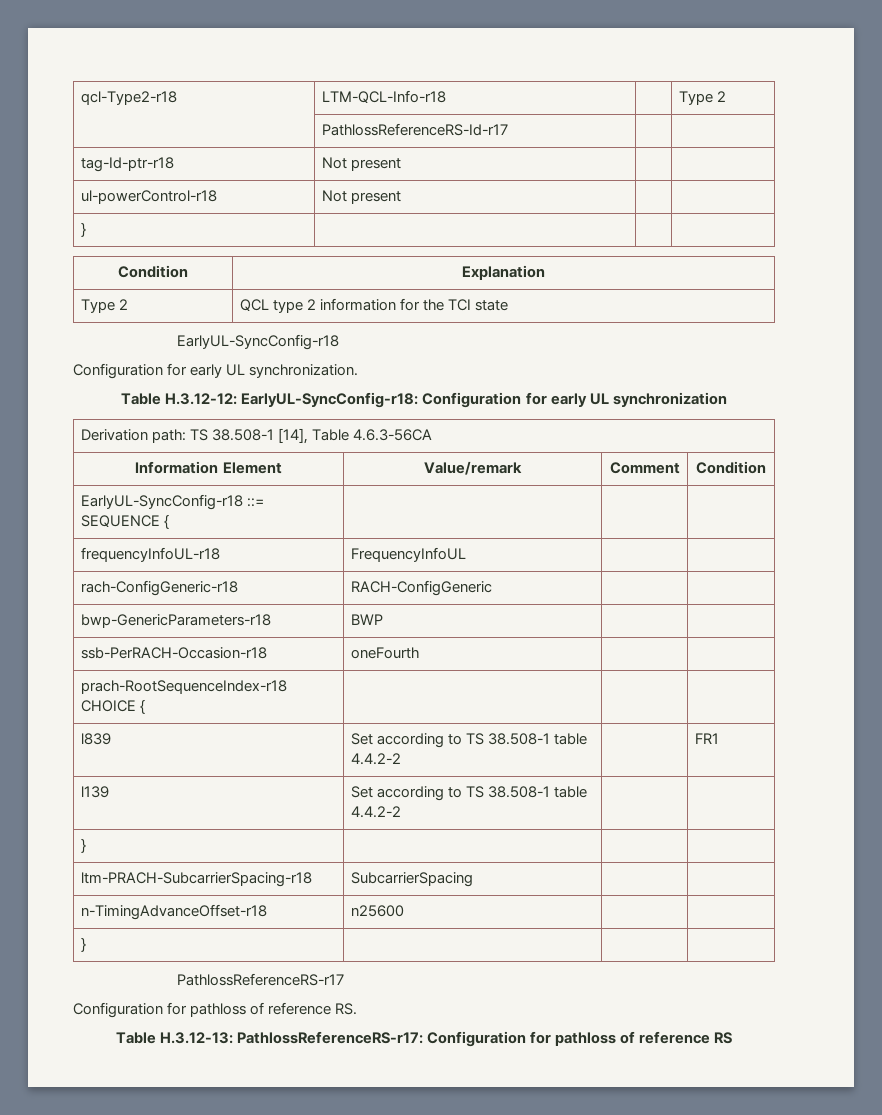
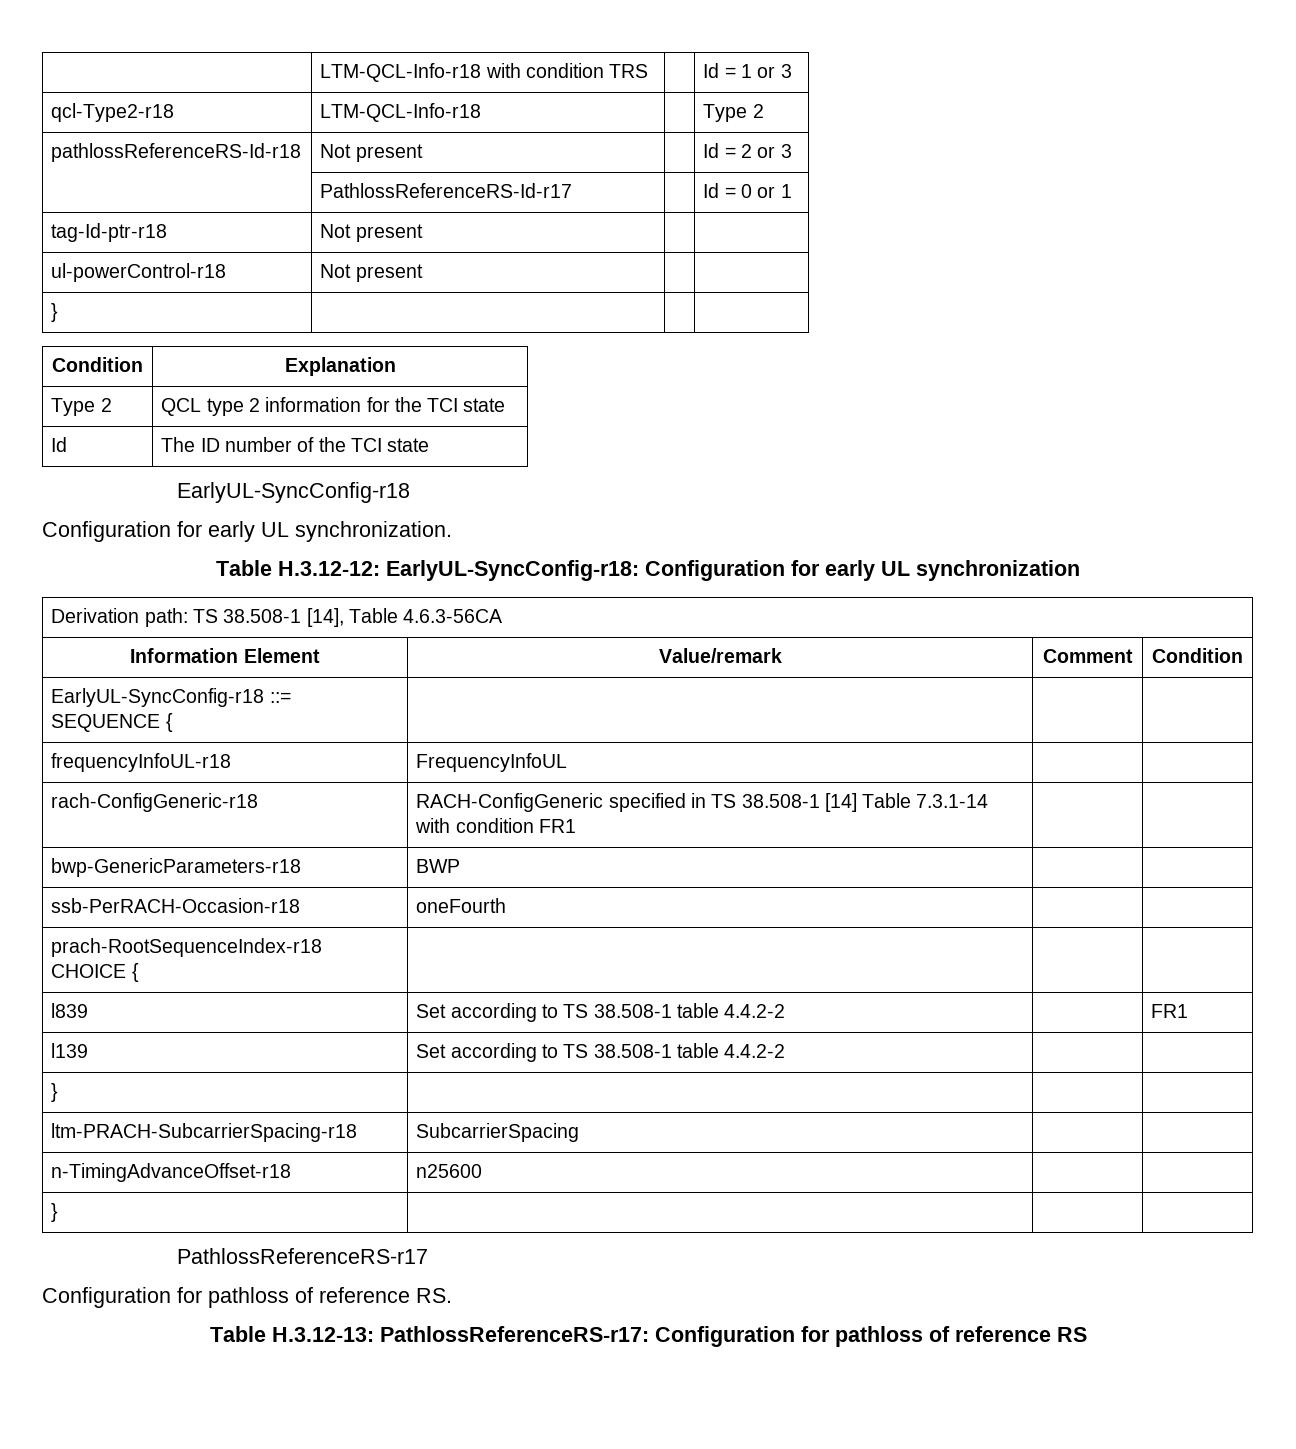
[80,91,177,105] [321,90,446,103] [678,91,726,105] [321,123,508,136] qcl-Type2-r18 | LTM-QCL-Info-r18 | | Type 2 // | PathlossReferenceRS-Id-r17 | | -> [320,63,649,82] [703,63,792,78] [51,103,175,122] [320,103,482,122] [703,104,764,122] [51,143,302,162] [320,144,423,162] [703,143,792,158] [320,183,573,198] [703,183,792,198] | LTM-QCL-Info-r18 with condition TRS | | Id = 1 or 3 // qcl-Type2-r18 | LTM-QCL-Info-r18 | | Type 2 // pathlossReferenceRS-Id-r18 | Not present | | Id = 2 or 3 // | PathlossReferenceRS-Id-r17 | | Id = 0 or 1
(509, 305) none -> [51,437,68,452] [161,437,430,452] // Id | The ID number of the TCI state
(492, 588) none -> [608,793,989,812] [415,818,577,833] specified in TS 38.508-1 [14] Table 7.3.1-14 with condition FR1

